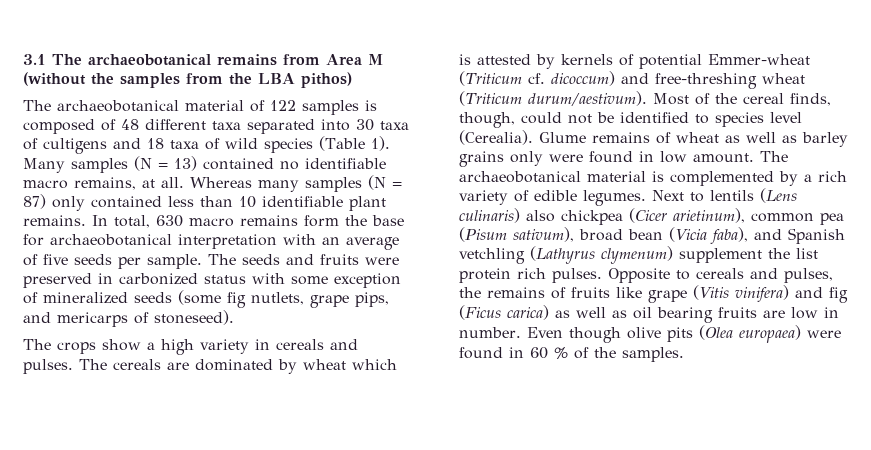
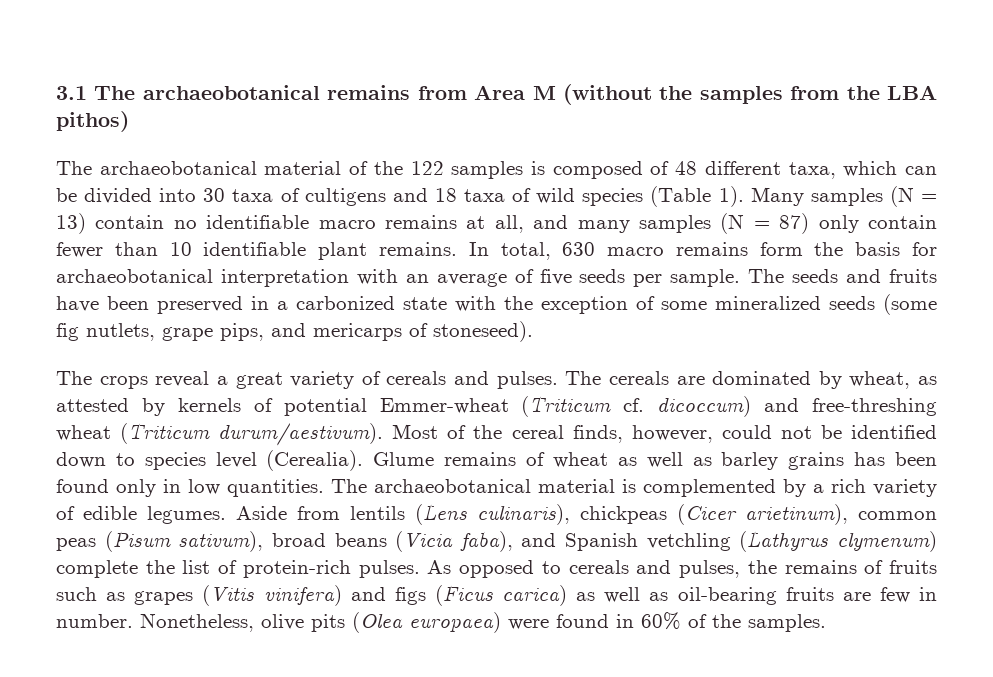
(265, 106) none -> [373,161,403,175] the
[212,119,315,134] taxa separated -> [788,161,937,179] [56,188,153,204] taxa, which can be divided
[203,158,274,170] contained -> [95,215,165,229] contain
[74,177,252,190] remains, at all. Whereas -> [385,215,569,233] remains at all, and
[91,196,194,208] contained less -> [867,215,937,229] [56,242,103,258] contain fewer
[372,215,404,226] base -> [855,242,901,256] basis
[365,257,399,265] [23,273,328,288] were preserved in carbonized status with some -> [56,296,533,314] have been preserved in a carbonized state with the
(38, 298) none -> [661,301,707,310] some
[102,339,270,355] show a high variety in -> [155,371,381,389] reveal a great variety of
[303,359,397,370] [459,54,471,65] wheat which is -> [849,371,937,389] wheat, as
[459,112,515,128] though, -> [631,425,713,443] however,
(689, 117) none -> [56,452,106,468] down
[510,151,633,166] only were found -> [854,452,938,466] [56,479,156,497] has been found only
[693,153,754,163] amount. -> [227,479,324,497] quantities.
[652,188,797,203] [459,208,623,225] Next to lentils (Lens culinaris) also chickpea -> [236,504,667,525] Aside from lentils (Lens culinaris), chickpeas
[820,213,844,225] pea -> [56,538,96,551] peas
[628,229,663,240] bean -> [334,533,387,547] beans
[679,248,762,263] supplement -> [56,560,138,578] complete
[459,268,670,283] protein rich pulses. Opposite -> [218,560,535,578] of protein-rich pulses. As opposed
[616,287,687,303] like grape -> [56,587,194,605] such as grapes
[828,287,848,303] fig -> [394,587,426,605] figs
[633,307,713,323] oil bearing -> [677,587,777,605] oil-bearing
[791,307,818,319] low -> [879,587,910,603] few
[526,327,621,343] Even though -> [140,613,254,632] Nonetheless,
[530,347,568,359] 60 % -> [641,612,681,630] 60%

